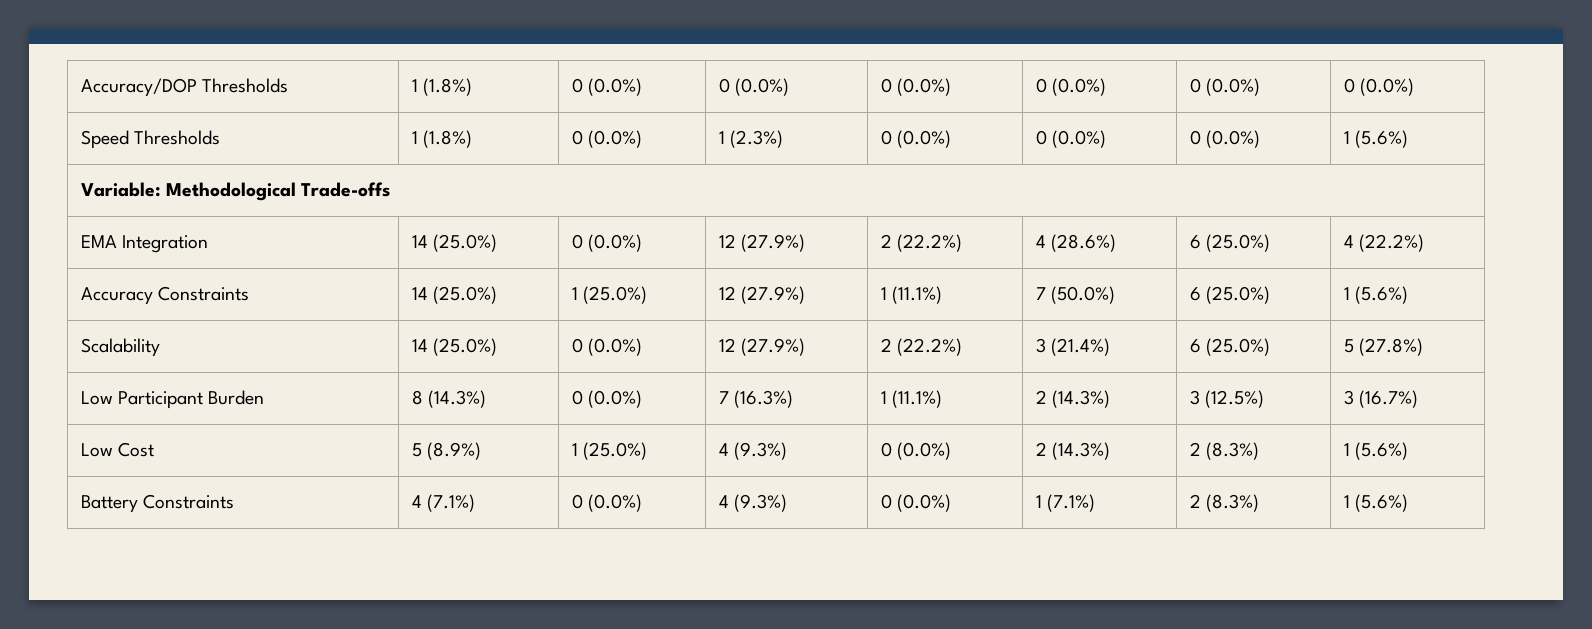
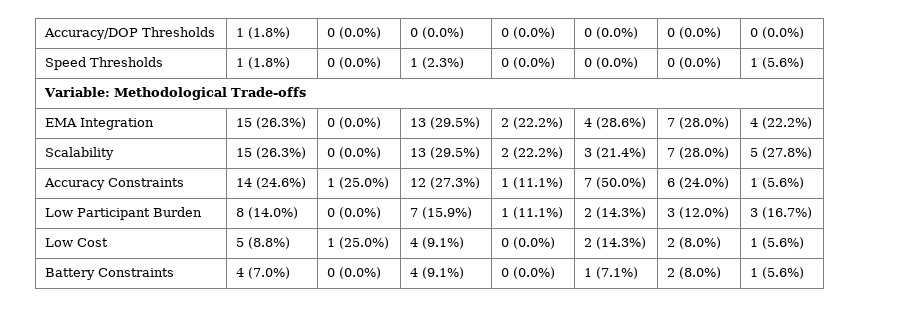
[411,234,497,252] [571,234,642,252] [718,234,805,252] 14 (25.0%) | 0 (0.0%) | 12 (27.9%) -> [235,117,306,129] [326,117,381,129] [409,117,480,129] 15 (26.3%) | 0 (0.0%) | 13 (29.5%)
[1189,234,1270,252] 6 (25.0%) -> [666,117,729,129] 7 (28.0%)
(1424, 243) none -> [44,147,114,160] [235,147,306,159] [326,147,381,159] [409,147,480,159] [500,147,563,159] [583,147,646,159] [666,147,729,159] [749,147,812,159] // Scalability | 15 (26.3%) | 0 (0.0%) | 13 (29.5%) | 2 (22.2%) | 3 (21.4%) | 7 (28.0%) | 5 (27.8%)
[432,286,497,304] (25.0%) -> [255,177,306,189] (24.6%)
[740,286,805,304] (27.9%) -> [429,177,480,189] (27.3%)
[1205,286,1270,304] [1343,286,1408,304] [80,338,160,357] [411,338,497,356] [571,338,642,356] [718,338,805,356] [880,338,962,356] [1035,338,1110,356] [1189,338,1270,356] [1343,338,1423,356] (25.0%) | 1 (5.6%) // Scalability | 14 (25.0%) | 0 (0.0%) | 12 (27.9%) | 2 (22.2%) | 3 (21.4%) | 6 (25.0%) | 5 (27.8%) -> [678,177,729,189] [749,177,804,189] (24.0%) | 1 (5.6%)
[427,390,486,408] (14.3%) -> [247,207,298,219] (14.0%)
[733,390,793,408] (16.3%) -> [421,207,472,219] (15.9%)
[1204,390,1264,408] (12.5%) -> [678,207,729,219] (12.0%)
[426,442,481,460] (8.9%) -> [247,237,290,249] (8.8%)
[733,442,787,460] (9.3%) -> [421,237,464,249] (9.1%)
[1205,442,1259,460] (8.3%) -> [678,237,721,249] (8.0%)
[426,494,475,512] (7.1%) -> [247,267,290,279] (7.0%)
[733,494,787,512] (9.3%) -> [421,267,464,279] (9.1%)
[1205,494,1259,512] (8.3%) -> [678,267,721,279] (8.0%)

